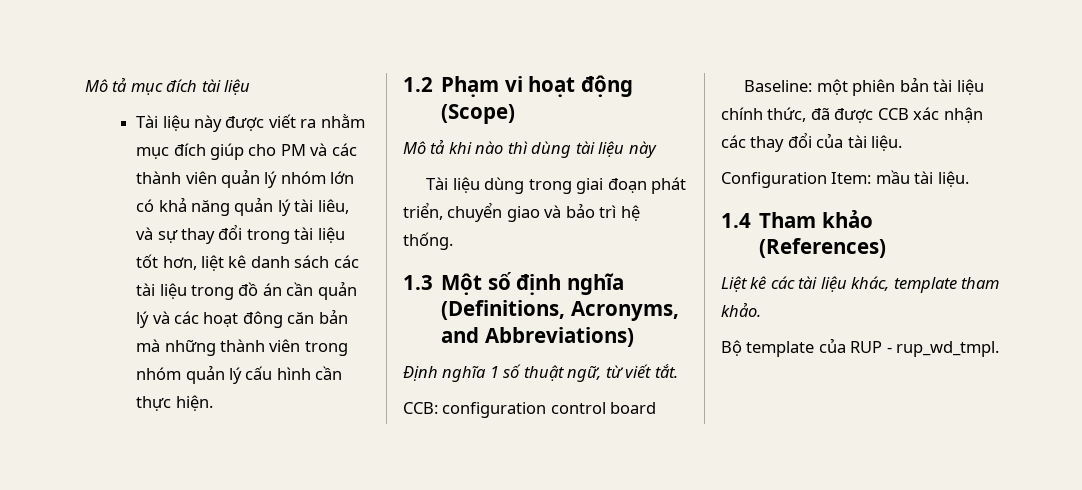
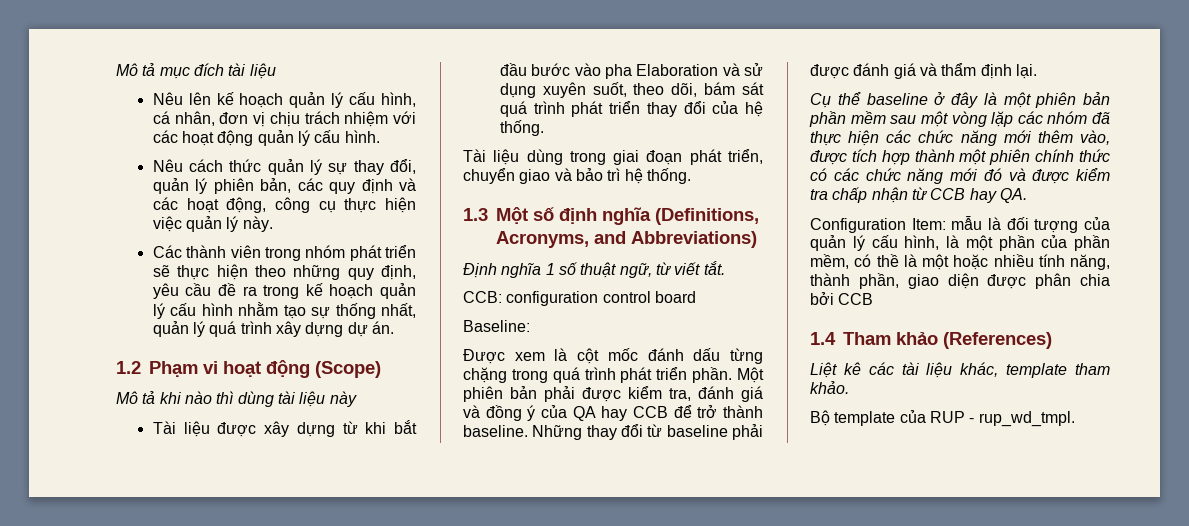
[136,114,365,132] [136,143,357,160] [136,169,355,188] [136,197,349,216] [136,224,345,244] [136,254,359,271] [136,281,357,300] [136,309,348,328] [136,339,348,356] [136,365,343,384] [136,395,213,411] Tài liệu này được viết ra nhằm mục đích giúp cho PM và các thành viên quản lý nhóm lớn có khả năng quản lý tài liêu, và sự thay đổi trong tài liệu tốt hơn, liệt kê danh sách các tài liệu trong đồ án cần quản lý và các hoạt đông căn bản mà những thành viên trong nhóm quản lý cấu hình cần thực hiện. -> [152,92,416,108] [152,111,417,127] [152,130,380,146] [152,159,417,175] [152,178,417,194] [152,197,416,213] [152,216,273,232] [152,245,416,261] [152,264,416,280] [152,283,416,299] [152,302,417,319] [152,321,395,337] Nêu lên kế hoạch quản lý cấu hình, cá nhân, đơn vị chịu trách nhiệm với các hoạt động quản lý cấu hình. // Nêu cách thức quản lý sự thay đổi, quản lý phiên bản, các quy định và các hoạt động, công cụ thực hiện việc quản lý này. // Các thành viên trong nhóm phát triển sẽ thực hiện theo những quy định, yêu cầu đề ra trong kế hoạch quản lý cấu hình nhằm tạo sự thống nhất, quản lý quá trình xây dựng dự án.
(657, 149) none -> [152,420,418,437] [499,63,763,79] [499,82,764,98] [499,101,763,117] [499,120,544,136] // Tài liệu được xây dựng từ khi bắt đầu bước vào pha Elaboration và sử dụng xuyên suốt, theo dõi, bám sát quá trình phát triển thay đổi của hệ thống.
[816,77,984,96] [721,107,983,123] [721,132,903,152] [721,170,969,188] một phiên bản tài liệu chính thức, đã được CCB xác nhận các thay đổi của tài liệu. // Configuration Item: mầu tài liệu. -> [463,348,763,364] [463,367,764,383] [463,386,763,402] [463,405,763,421] [463,424,763,440] [810,63,1037,79] [810,92,1110,108] [809,111,1110,127] [810,130,1110,146] [810,149,1110,165] [810,168,1110,184] [810,187,1027,203] [810,216,1110,233] [810,235,1110,251] [810,254,1110,270] [810,273,1110,289] [810,292,874,305] // Được xem là cột mốc đánh dấu từng chặng trong quá trình phát triển phần. Một phiên bản phải được kiểm tra, đánh giá và đồng ý của QA hay CCB để trở thành baseline. Những thay đổi từ baseline phải được đánh giá và thẩm định lại. // Cụ thể baseline ở đây là một phiên bản phần mềm sau một vòng lặp các nhóm đã thực hiện các chức năng mới thêm vào, được tích hợp thành một phiên chính thức có các chức năng mới đó và được kiểm tra chấp nhận từ CCB hay QA. // Configuration Item: mẫu là đối tượng của quản lý cấu hình, là một phần của phần mềm, có thề là một hoặc nhiều tính năng, thành phần, giao diện được phân chia bởi CCB

